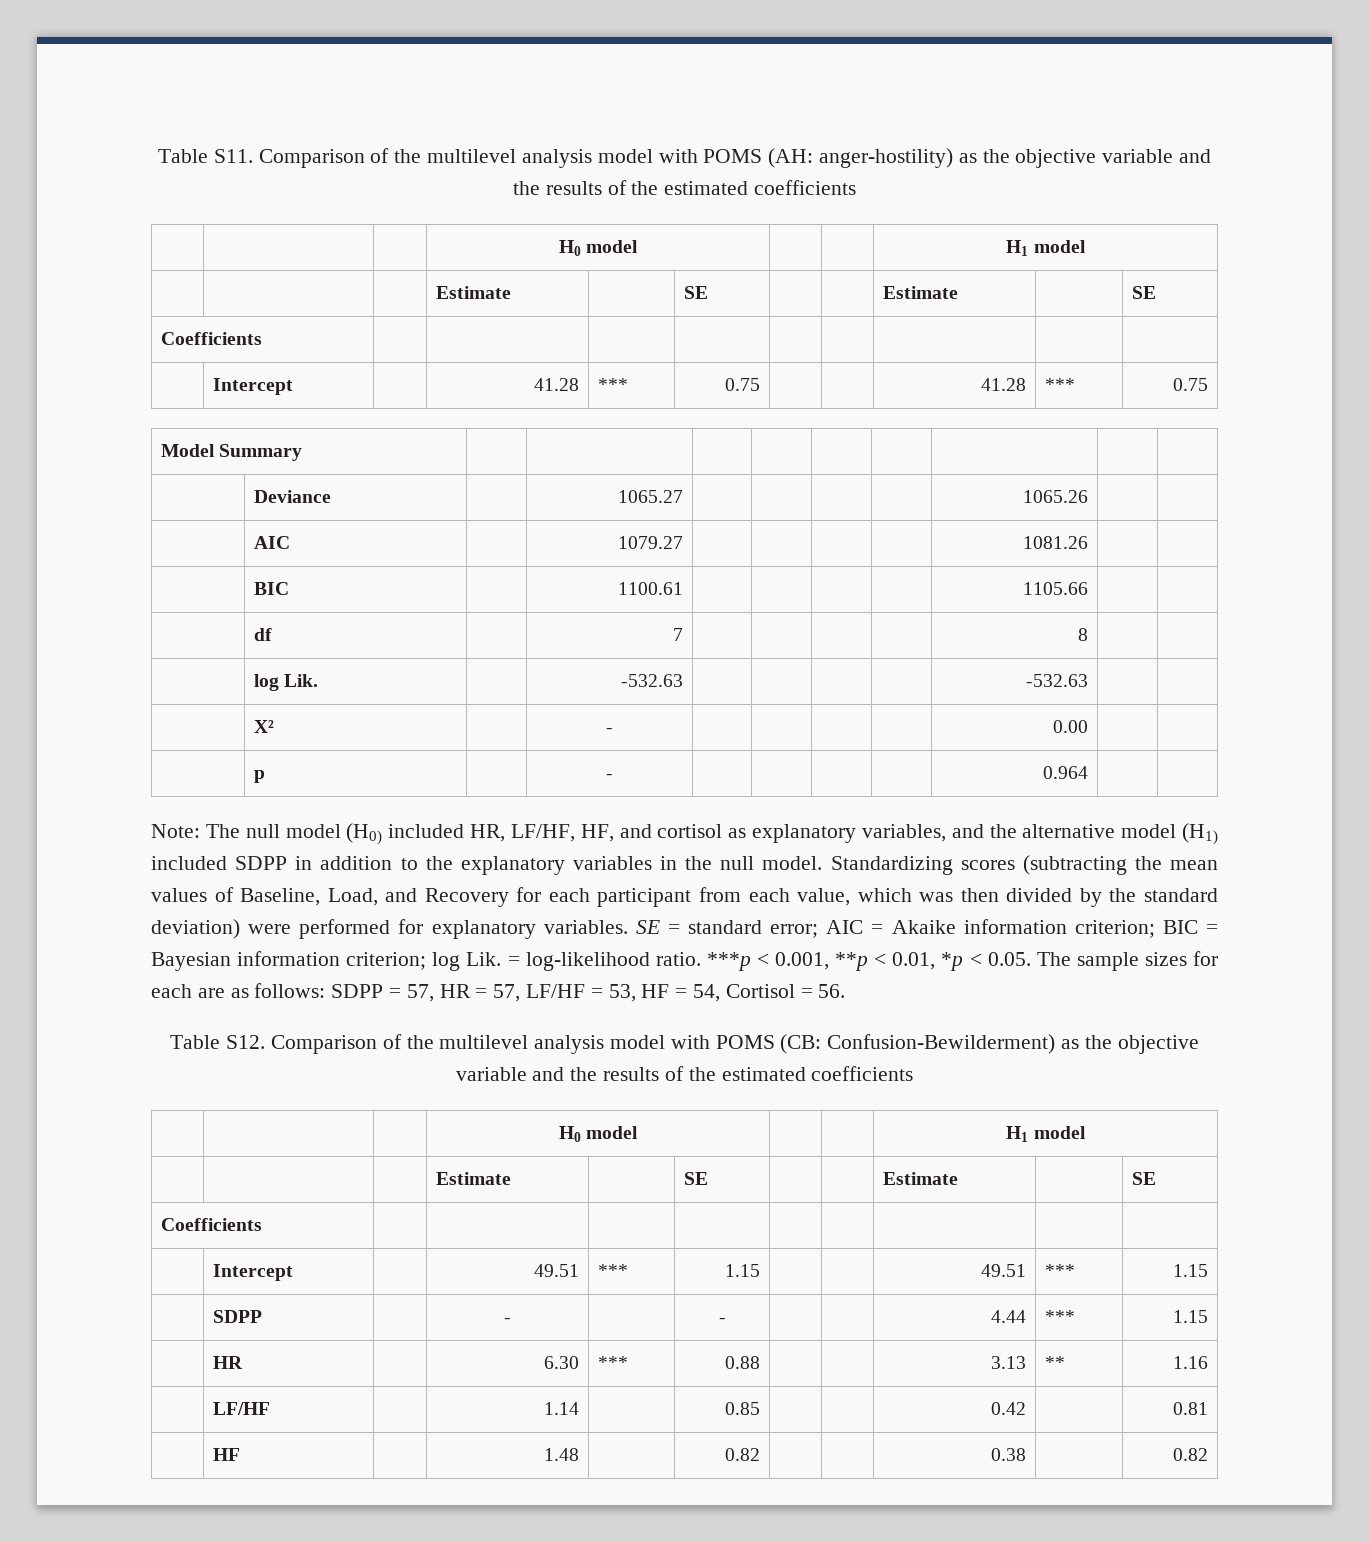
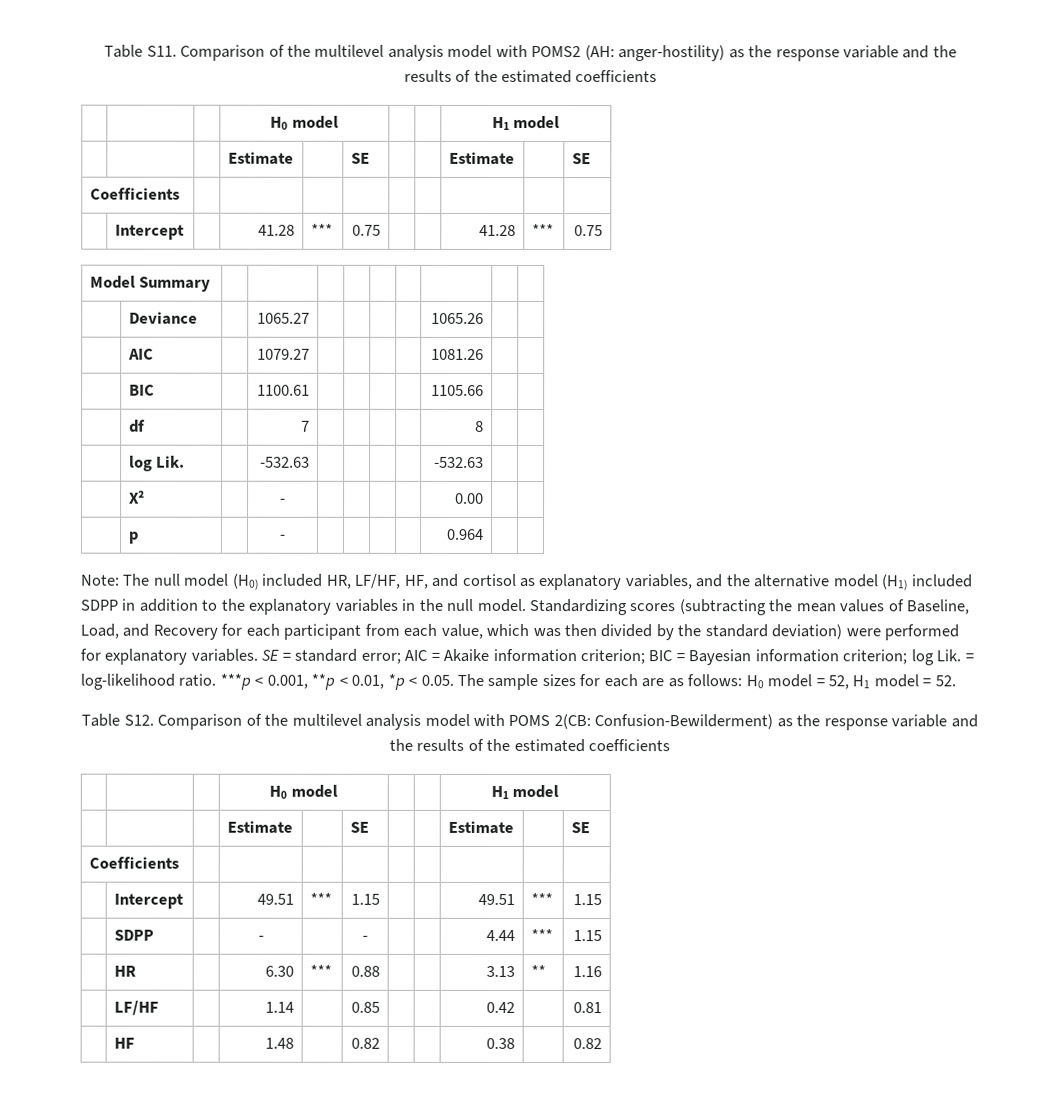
[703,149,763,163] POMS -> [531,46,582,58] POMS2
[1015,149,1097,168] objective -> [775,49,840,62] response
[331,984,846,1002] SDPP = 57, HR = 57, LF/HF = 53, HF = 54, Cortisol = 56. -> [745,674,956,690] H0 model = 52, H1 model = 52.
[780,1034,822,1054] (CB: -> [553,714,591,730] 2(CB:
[1117,1035,1199,1054] objective -> [823,718,888,731] response

